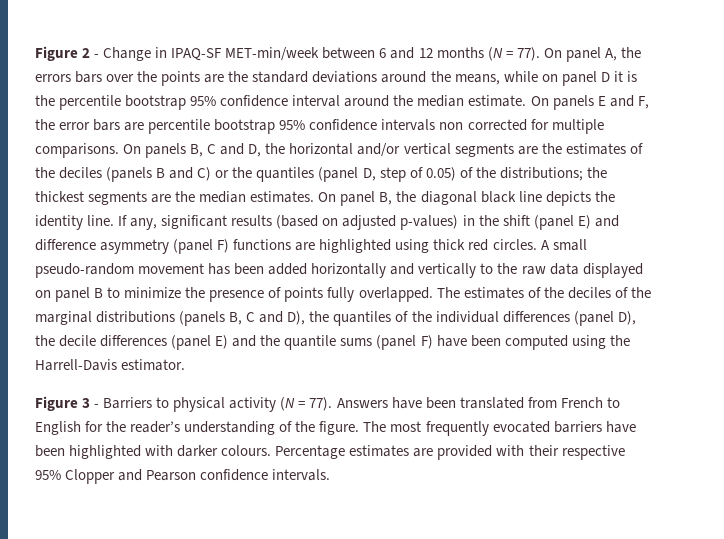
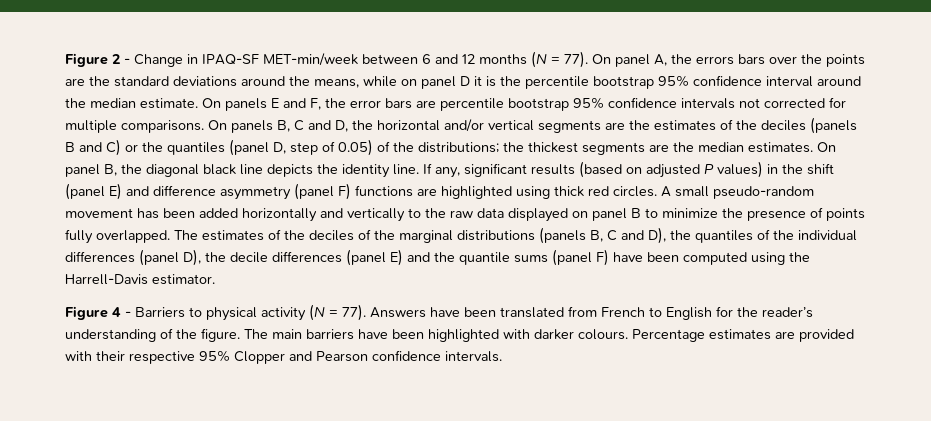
[439,122,464,130] non -> [739,98,760,108] not
[400,215,459,230] p-values) -> [704,161,763,178] P values)
[82,398,91,408] 3 -> [112,307,121,317] 4
[390,421,550,436] most frequently evocated -> [272,329,302,339] main

